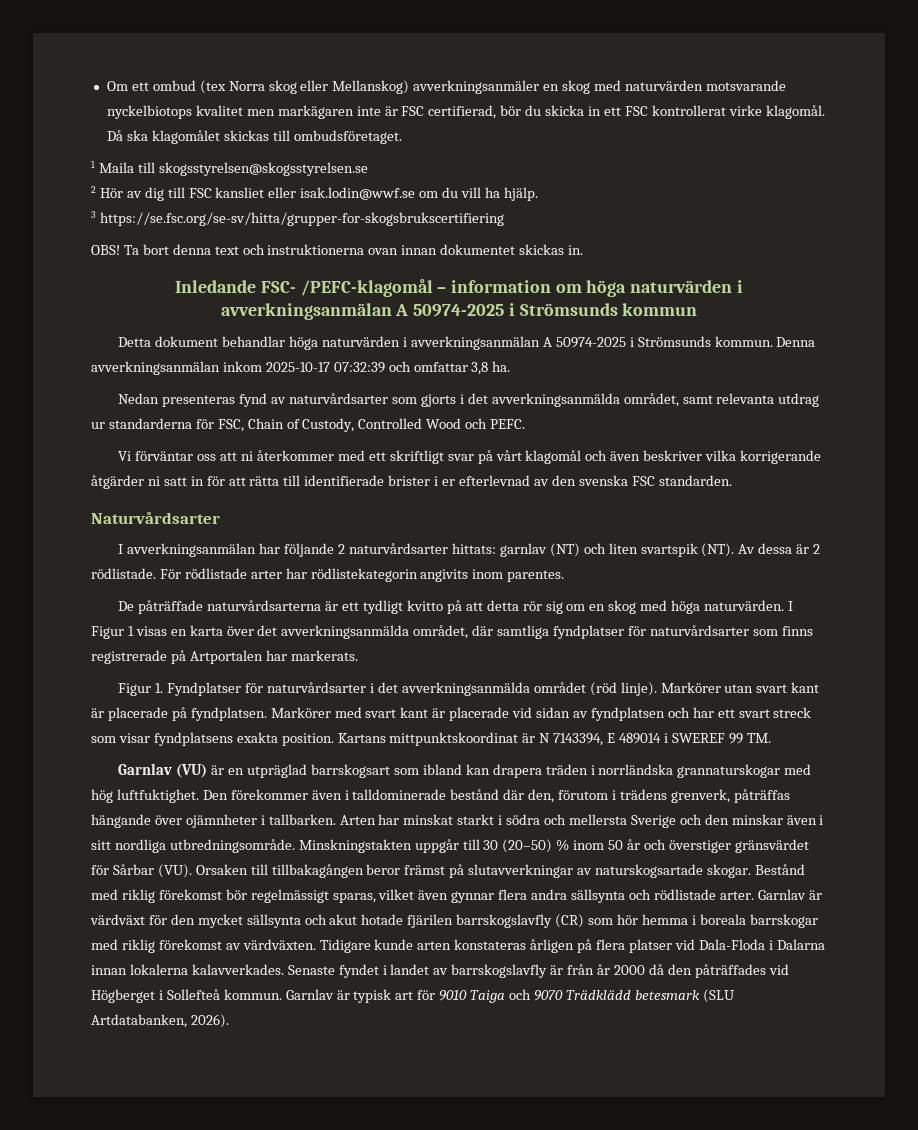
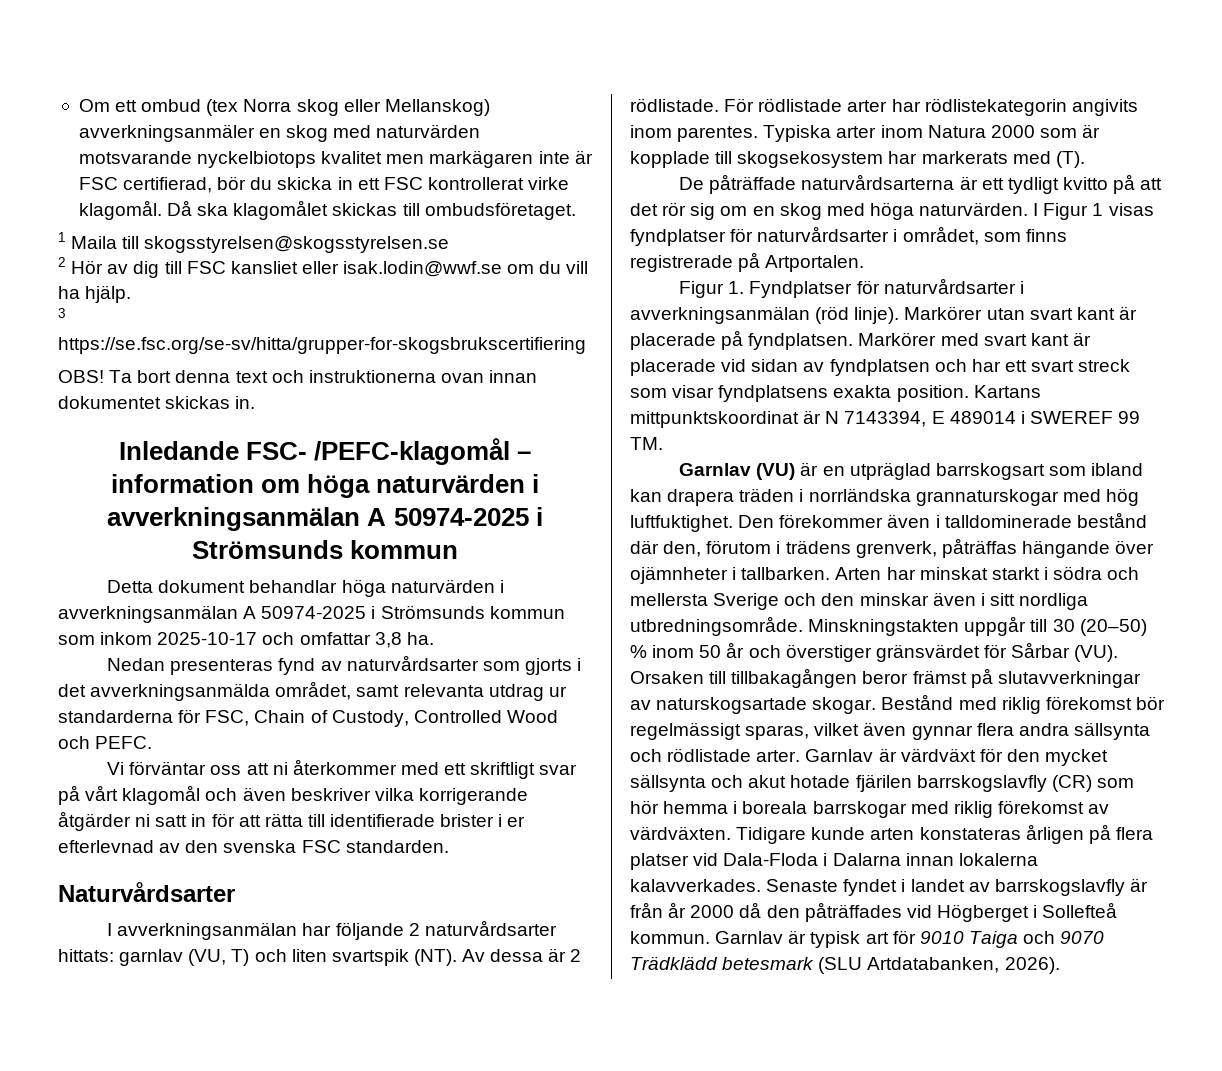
[714,336,816,347] [91,361,220,375] kommun. Denna avverkningsanmälan -> [489,606,565,619] [58,635,95,645] kommun som
[333,362,385,373] 07:32:39 -> (258, 638) none
[549,543,580,557] (NT) -> [188,949,250,966] (VU, T)
(565, 576) none -> [763,124,1101,142] [630,151,1085,168] Typiska arter inom Natura 2000 som är kopplade till skogsekosystem har markerats med (T).
[486,600,519,611] detta -> [630,203,658,216] det
[170,625,550,639] en karta över det avverkningsanmälda området, där samtliga -> (1154, 209) none
(749, 630) none -> [893,226,979,245] i området,
[189,650,358,664] Artportalen har markerats. -> [765,255,865,272] Artportalen.
[377,682,586,696] det avverkningsanmälda området -> [630,306,810,324] avverkningsanmälan

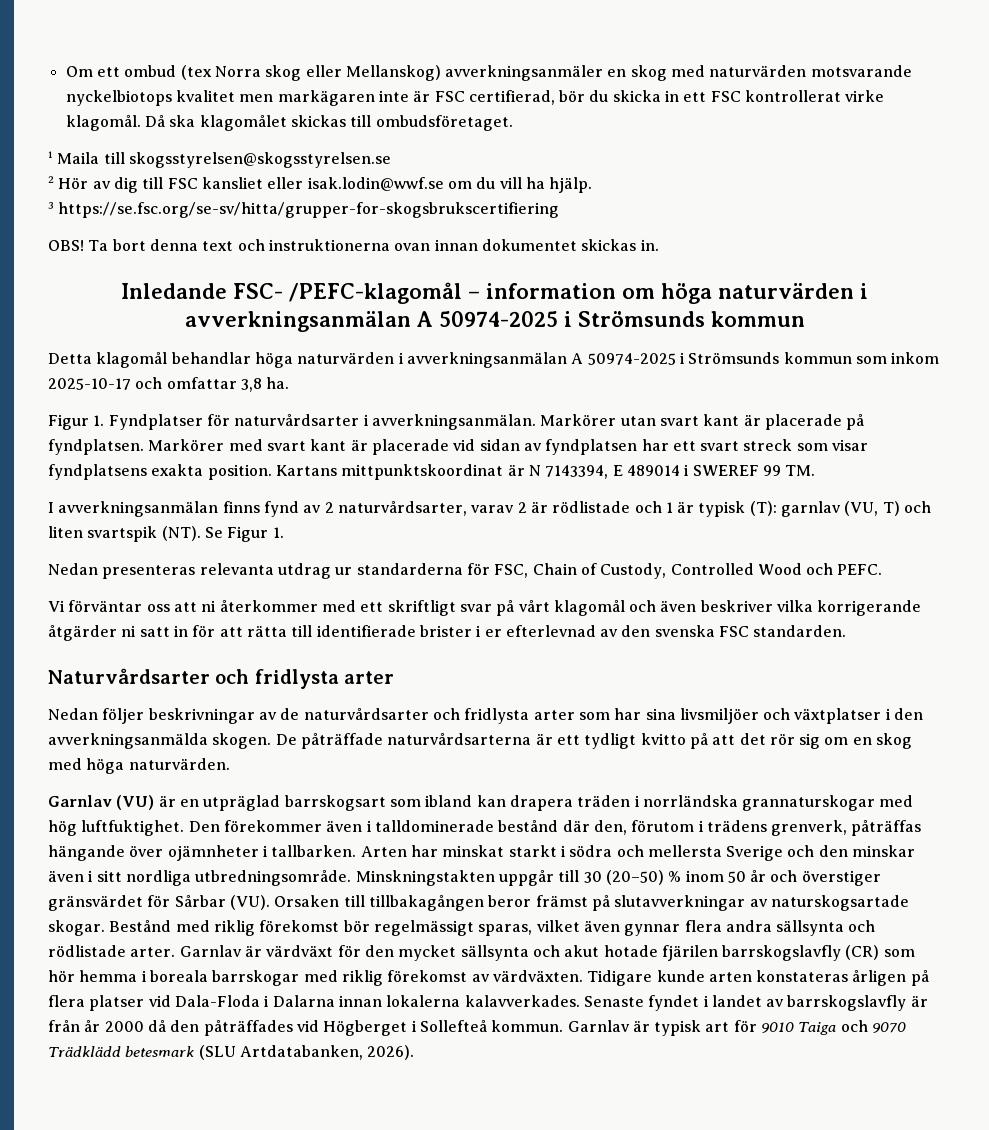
[158,580,246,593] dokument -> [96,352,168,368] klagomål
[107,655,582,675] [58,681,400,701] Nedan presenteras fynd av naturvårdsarter som gjorts i det avverkningsanmälda området, samt -> [48,414,865,430] [48,439,869,455] [48,464,816,480] [48,501,932,517] [48,526,284,542] [48,563,196,579] Figur 1. Fyndplatser för naturvårdsarter i avverkningsanmälan. Markörer utan svart kant är placerade på fyndplatsen. Markörer med svart kant är placerade vid sidan av fyndplatsen har ett svart streck som visar fyndplatsens exakta position. Kartans mittpunktskoordinat är N 7143394, E 489014 i SWEREF 99 TM. // I avverkningsanmälan finns fynd av 2 naturvårdsarter, varav 2 är rödlistade och 1 är typisk (T): garnlav (VU, T) och liten svartspik (NT). Se Figur 1. // Nedan presenteras
[107,920,557,940] [58,948,582,966] [630,98,1138,116] [630,124,1101,142] [630,151,1085,168] // I avverkningsanmälan har följande 2 naturvårdsarter hittats: garnlav (VU, T) och liten svartspik (NT). Av dessa är 2 rödlistade. För rödlistade arter har rödlistekategorin angivits inom parentes. Typiska arter inom Natura 2000 som är kopplade till skogsekosystem har markerats med (T). // -> [215,669,395,689] [48,708,924,724] [48,733,272,749] och fridlysta arter // Nedan följer beskrivningar av de naturvårdsarter och fridlysta arter som har sina livsmiljöer och växtplatser i den avverkningsanmälda skogen.
[1033,203,1154,220] [630,226,1067,246] [630,252,865,272] [679,278,1024,298] [630,306,1137,324] [630,330,1091,350] [630,359,1131,376] [630,385,1041,402] [630,410,1141,428] [630,437,663,450] I Figur 1 visas fyndplatser för naturvårdsarter i området, som finns registrerade på Artportalen. // Figur 1. Fyndplatser för naturvårdsarter i avverkningsanmälan (röd linje). Markörer utan svart kant är placerade på fyndplatsen. Markörer med svart kant är placerade vid sidan av fyndplatsen och har ett svart streck som visar fyndplatsens exakta position. Kartans mittpunktskoordinat är N 7143394, E 489014 i SWEREF 99 TM. -> (230, 764) none

